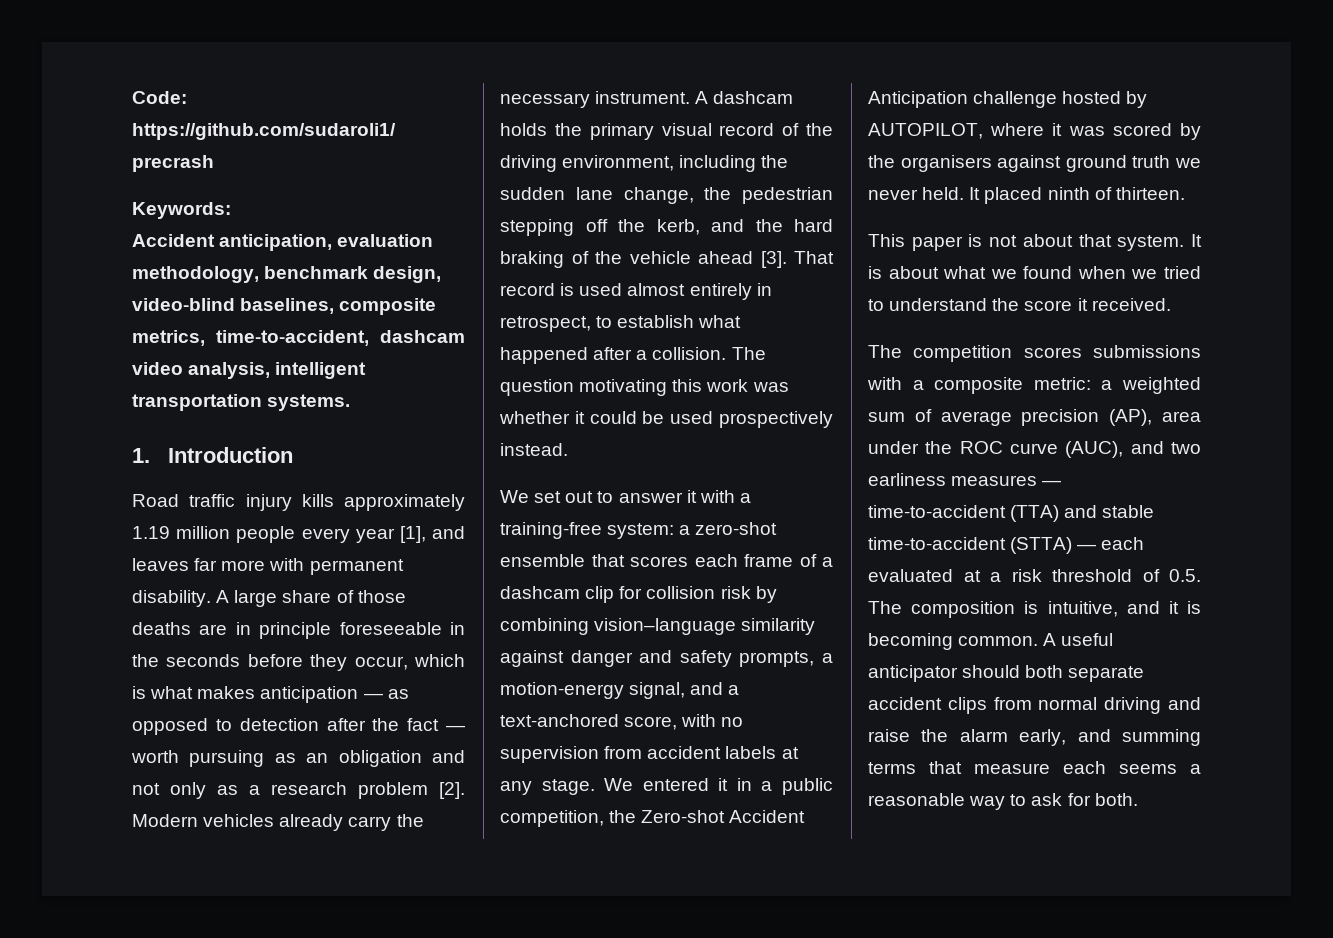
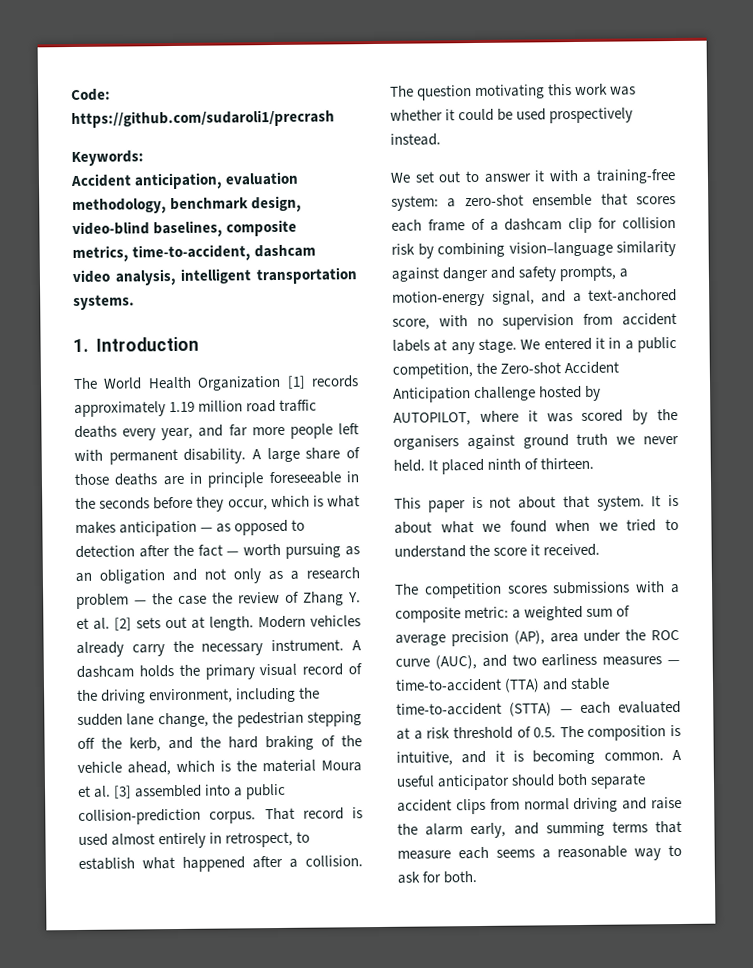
[132,494,465,511] [132,526,465,543] [132,558,266,571] Road traffic injury kills approximately 1.19 million people every year [1], and leaves far more -> [73,375,359,391] [74,399,318,418] [74,423,360,441] The World Health Organization [1] records approximately 1.19 million road traffic deaths every year, and far more people left
[439,782,465,799] [2]. -> [134,591,361,606] [76,616,254,631] — the case the review of Zhang Y. et al. [2] sets out at length.
[698,251,787,268] ahead [3]. -> [127,759,362,776] [77,783,287,800] [78,808,257,825] ahead, which is the material Moura et al. [3] assembled into a public collision-prediction corpus.

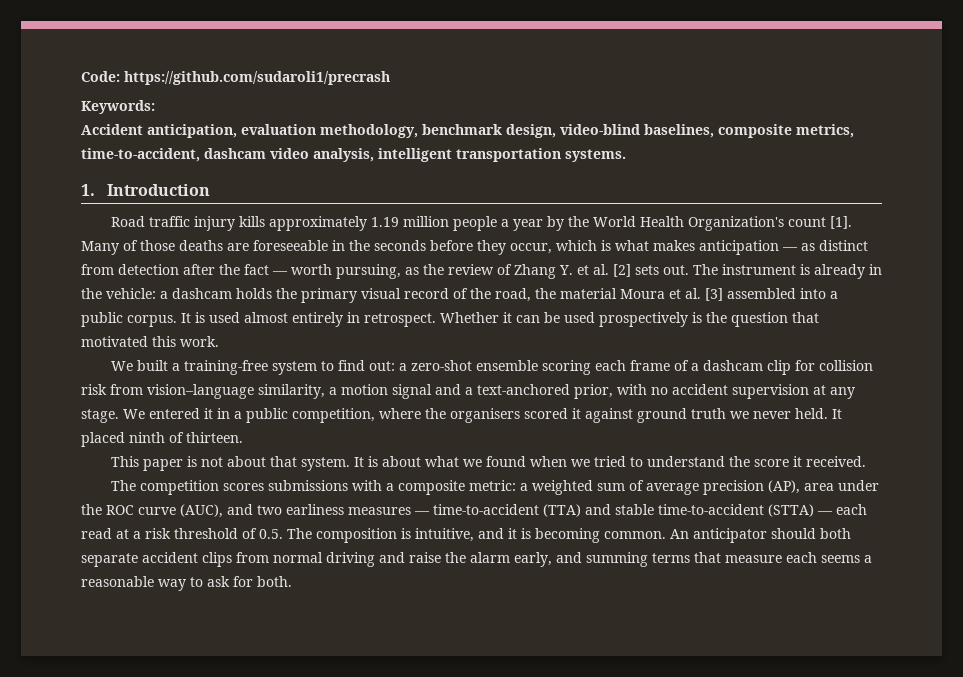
[73,375,359,391] [74,399,318,418] [74,423,360,441] [74,447,341,465] The World Health Organization [1] records approximately 1.19 million road traffic deaths every year, and far more people left with permanent disability. A large share -> [110,216,852,231] [81,241,119,255] Road traffic injury kills approximately 1.19 million people a year by the World Health Organization's count [1]. Many
[189,472,265,488] in principle -> (249, 247) none
[234,519,306,536] opposed to -> [819,240,868,251] [81,264,114,275] distinct from
[285,543,360,559] [75,567,360,584] [76,593,207,609] pursuing as an obligation and not only as a research problem — the case -> [336,264,419,279] pursuing, as
[165,615,361,631] [76,639,362,657] out at length. Modern vehicles already carry the necessary instrument. A -> [663,264,882,279] [81,288,168,299] out. The instrument is already in the vehicle: a
[101,687,321,704] [77,711,362,728] [77,735,362,752] [77,760,231,776] driving environment, including the sudden lane change, the pedestrian stepping off the kerb, and the hard braking of the vehicle ahead, which is -> [495,288,531,302] road,
[78,807,344,825] collision-prediction corpus. That record -> [127,313,191,327] corpus. It
[225,831,311,848] [78,855,363,872] [390,83,637,101] [390,107,634,124] [390,133,441,146] [390,169,676,184] [391,195,439,211] retrospect, to establish what happened after a collision. The question motivating this work was whether it could be used prospectively instead. // We set out to answer it with a training-free system: -> [364,312,819,327] [81,336,219,347] [110,360,395,375] retrospect. Whether it can be used prospectively is the question that motivated this work. // We built a training-free system to find out:
[600,193,676,206] that scores -> [541,360,591,375] scoring
[417,241,676,259] [391,265,629,282] [392,290,535,307] by combining vision–language similarity against danger and safety prompts, a motion-energy signal, -> [110,384,432,399] from vision–language similarity, a motion signal
[392,318,430,330] score, -> [574,384,613,399] prior,
[502,313,677,330] [392,339,430,352] supervision from accident labels -> [672,384,809,399] accident supervision
[476,361,620,375] [393,385,602,403] [393,409,678,426] [393,435,459,450] the Zero-shot Accident Anticipation challenge hosted by AUTOPILOT, where it was scored by the organisers -> [379,408,581,423] where the organisers scored it
[618,700,681,714] evaluated -> [81,528,112,539] read
[672,749,682,761] [396,775,435,787] A useful -> [670,529,689,539] An

